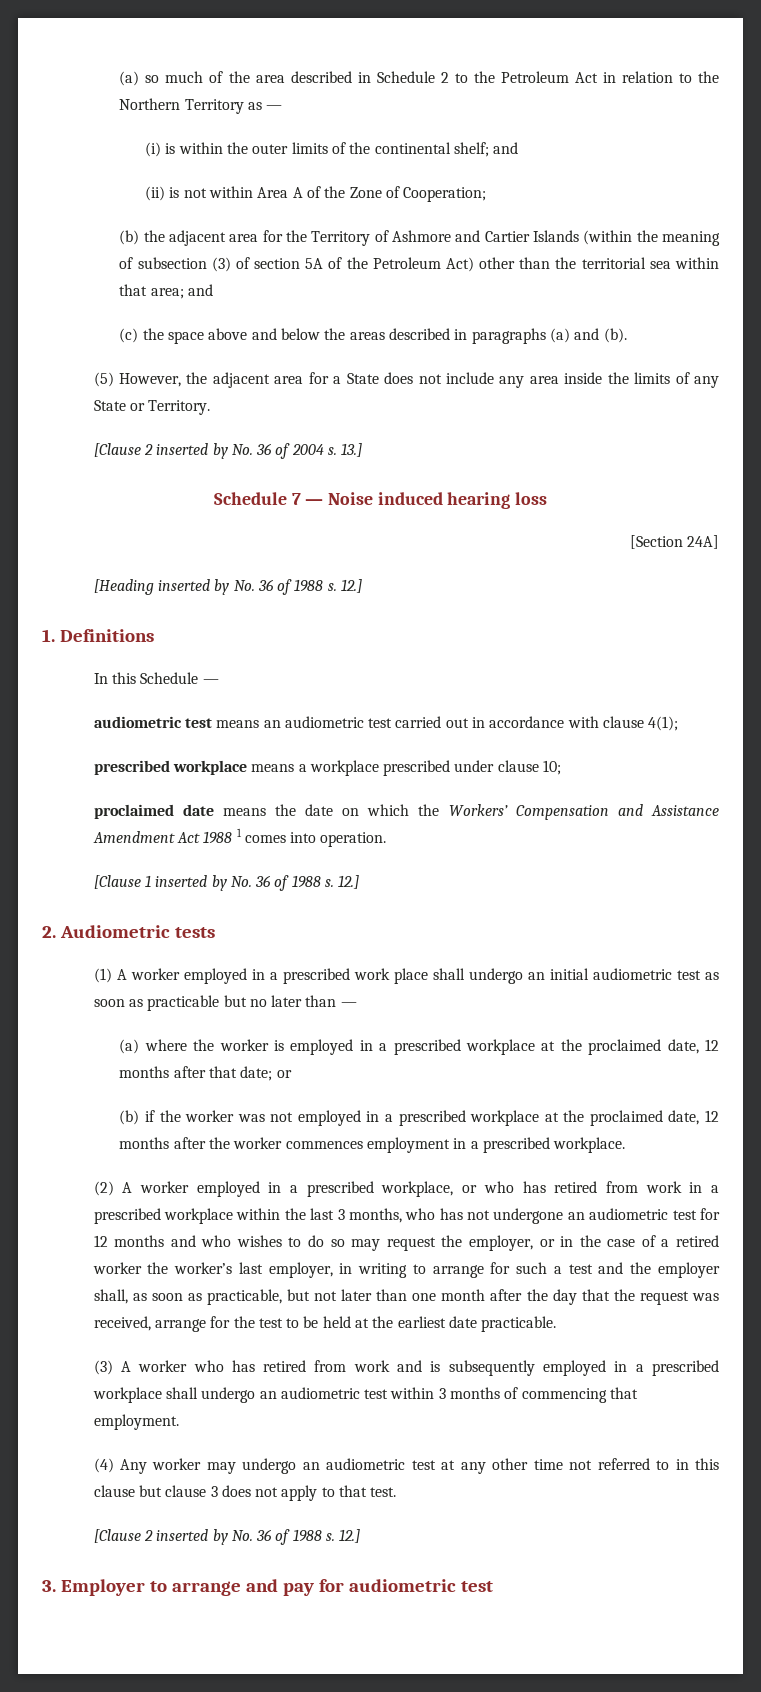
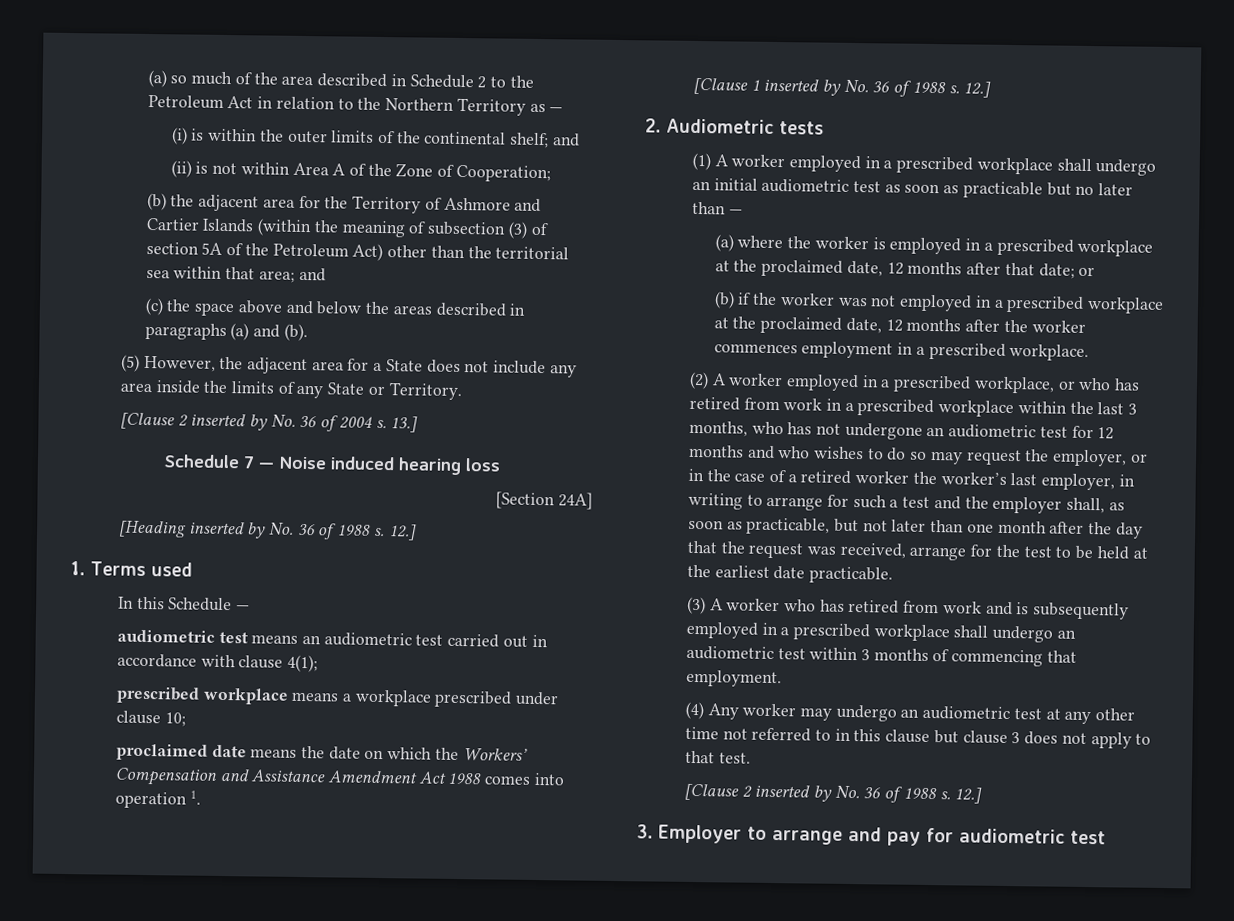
[59,629,154,642] Definitions -> [90,561,193,577] Terms used
[236,828,242,837] 1 -> (483, 778) none
[320,832,387,847] operation. -> [114,790,201,809] operation 1.
[353,968,428,984] work place -> [976,157,1053,175] workplace

